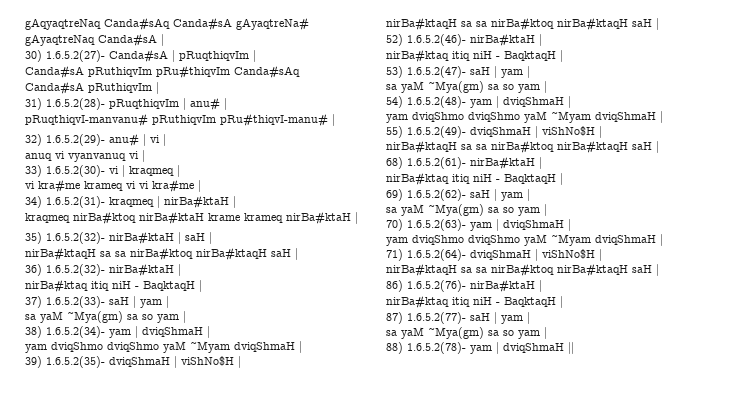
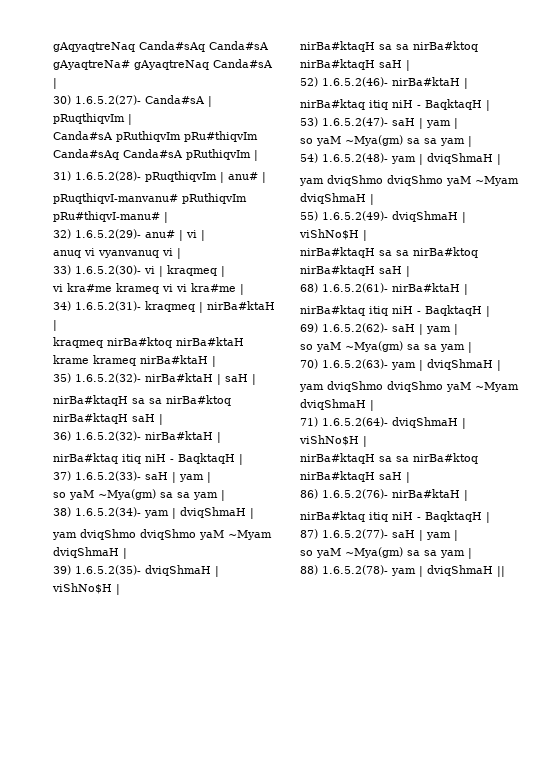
[25,311,153,323] sa yaM ~Mya(gm) sa so -> [53,489,190,500] so yaM ~Mya(gm) sa sa
[386,81,514,93] sa yaM ~Mya(gm) sa so -> [300,135,437,146] so yaM ~Mya(gm) sa sa
[386,204,514,216] sa yaM ~Mya(gm) sa so -> [300,341,437,352] so yaM ~Mya(gm) sa sa
[386,327,514,339] sa yaM ~Mya(gm) sa so -> [300,547,437,558] so yaM ~Mya(gm) sa sa

